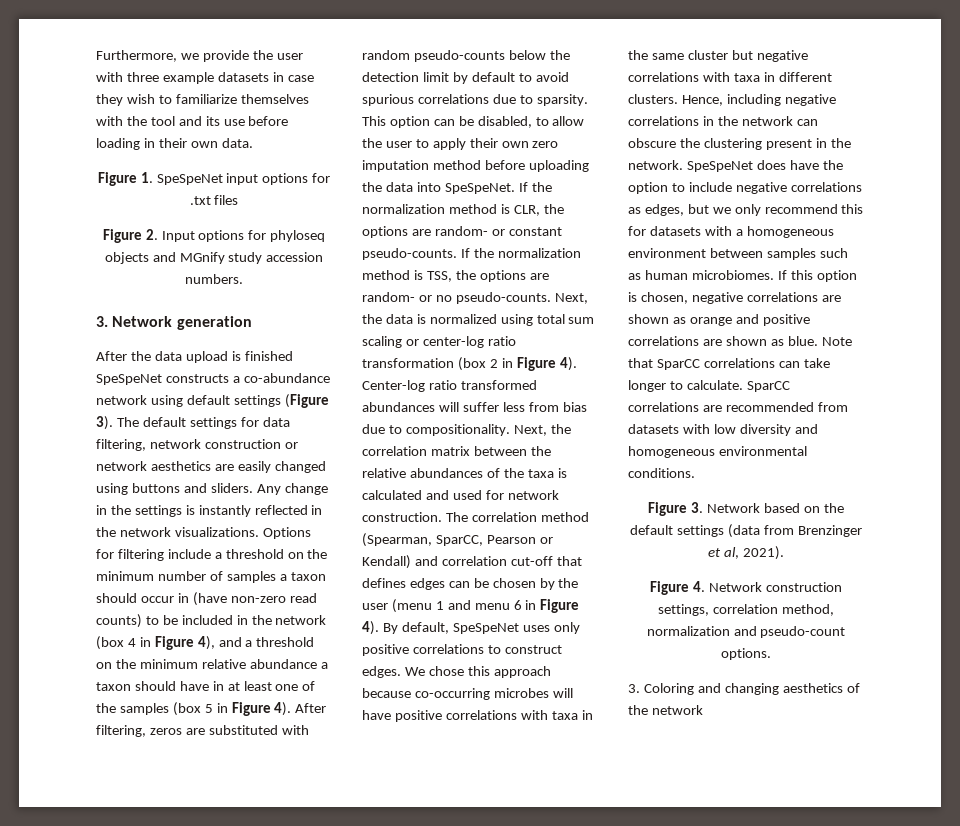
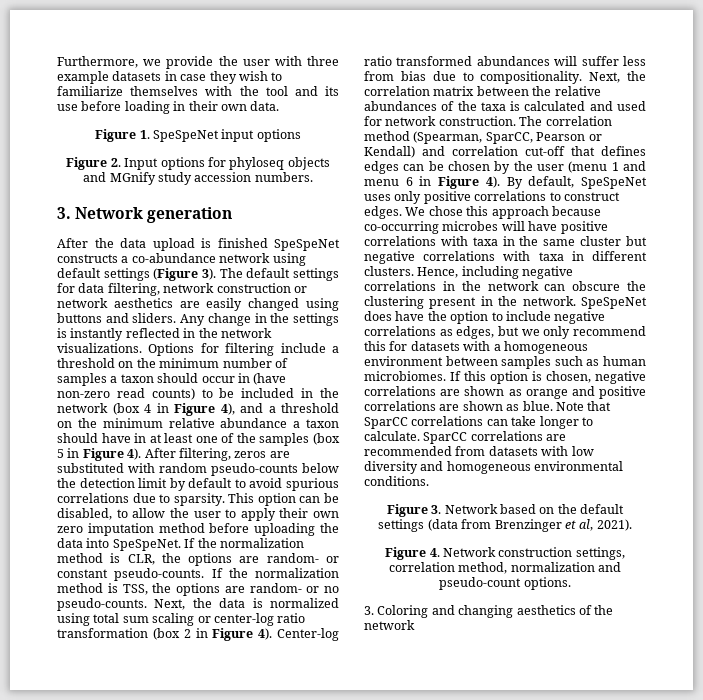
[312,173,331,183] [189,195,239,205] for .txt files -> (301, 135) none

